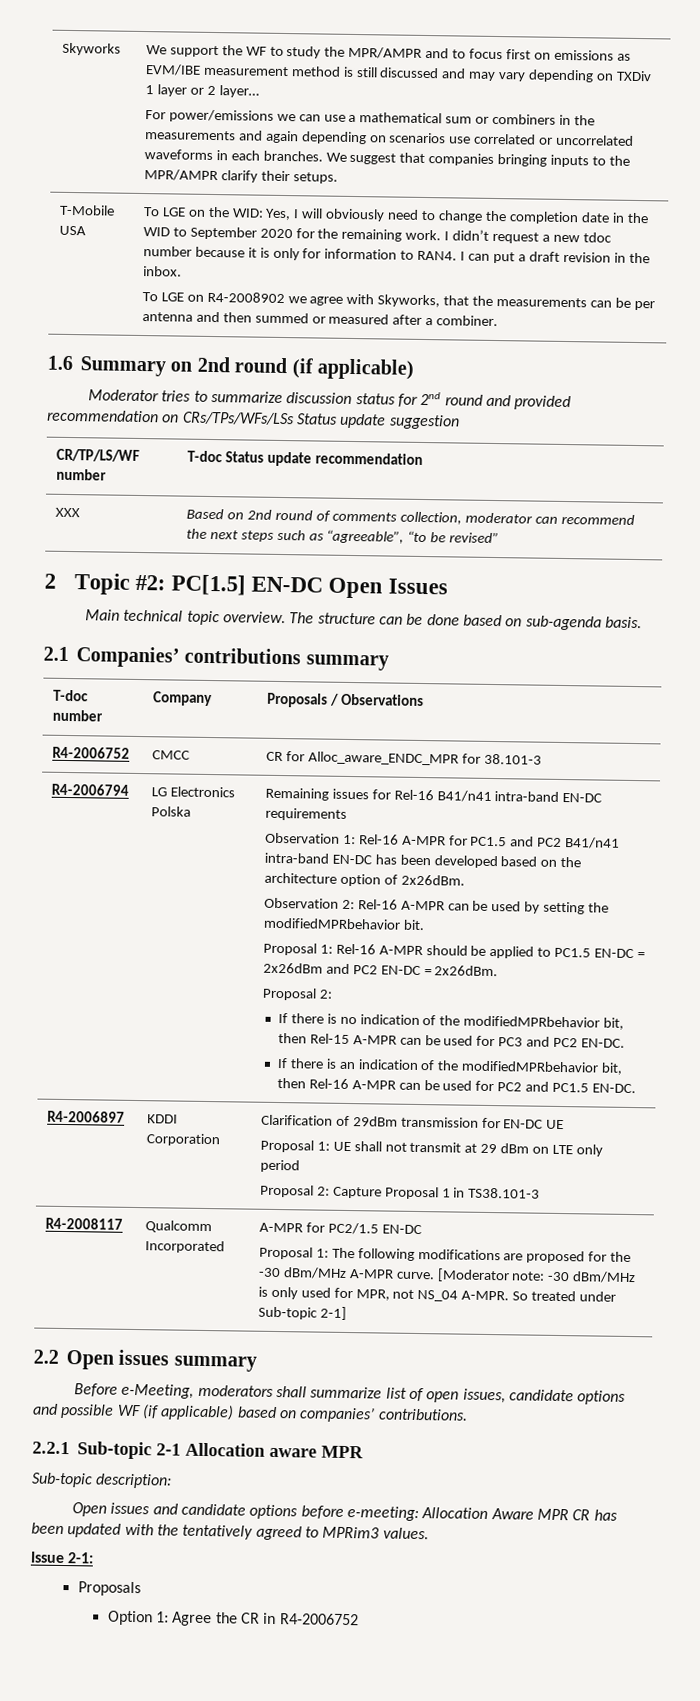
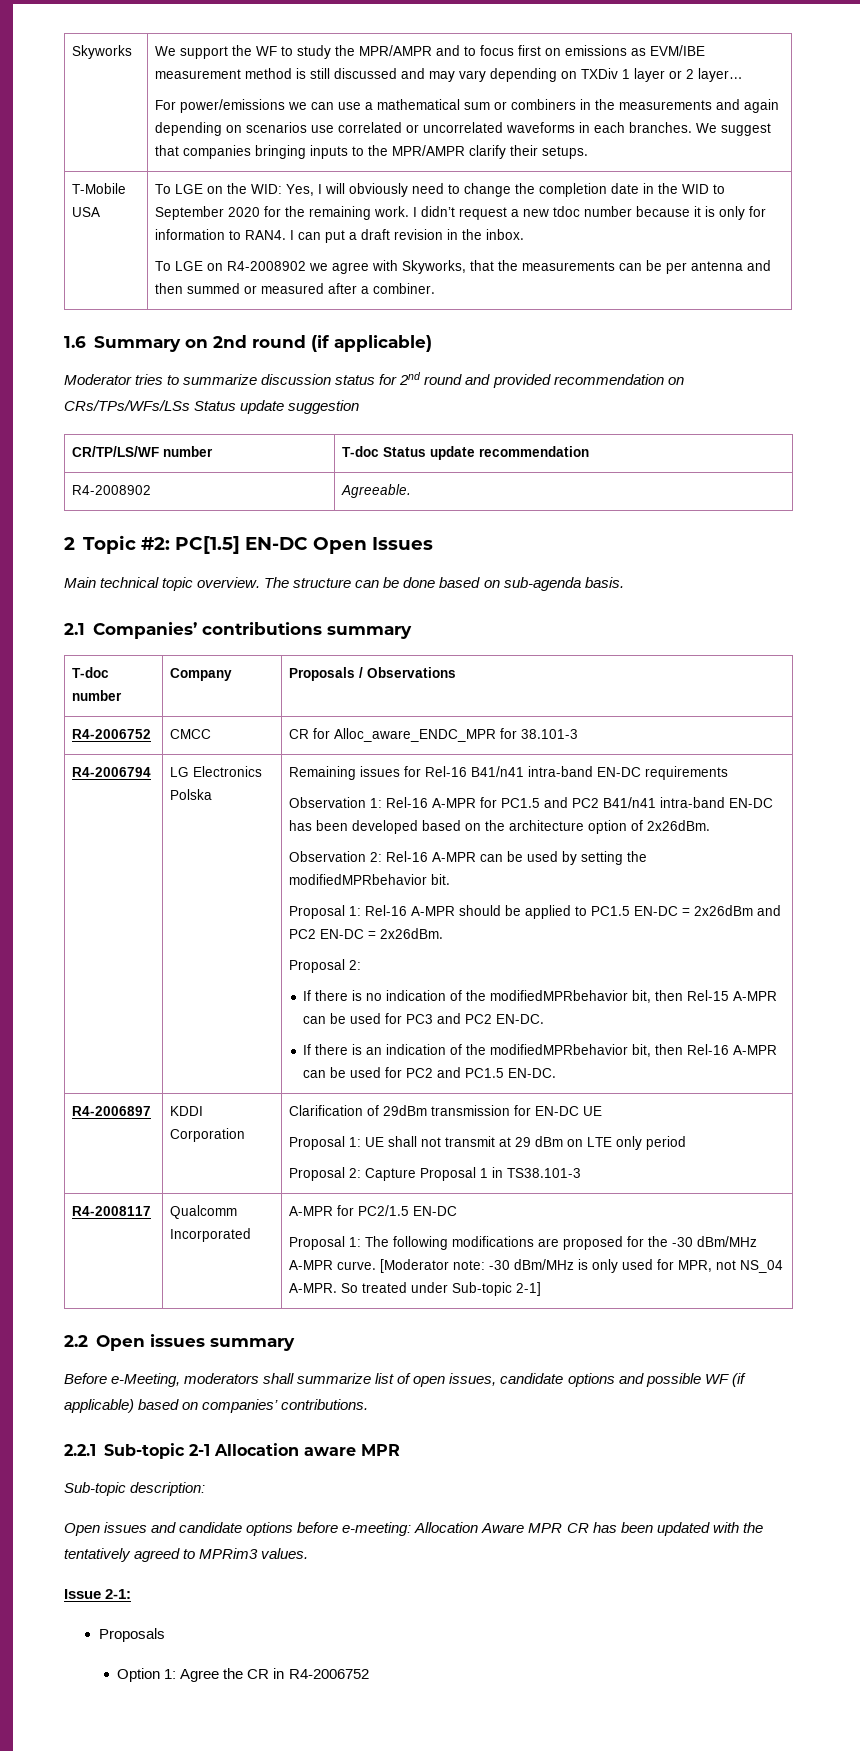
[54,507,80,518] [185,508,636,526] [185,528,500,544] XXX | Based on 2nd round of comments collection, moderator can recommend the next steps such as “agreeable”, “to be revised” -> [71,485,151,495] [340,484,411,498] R4-2008902 | Agreeable.

